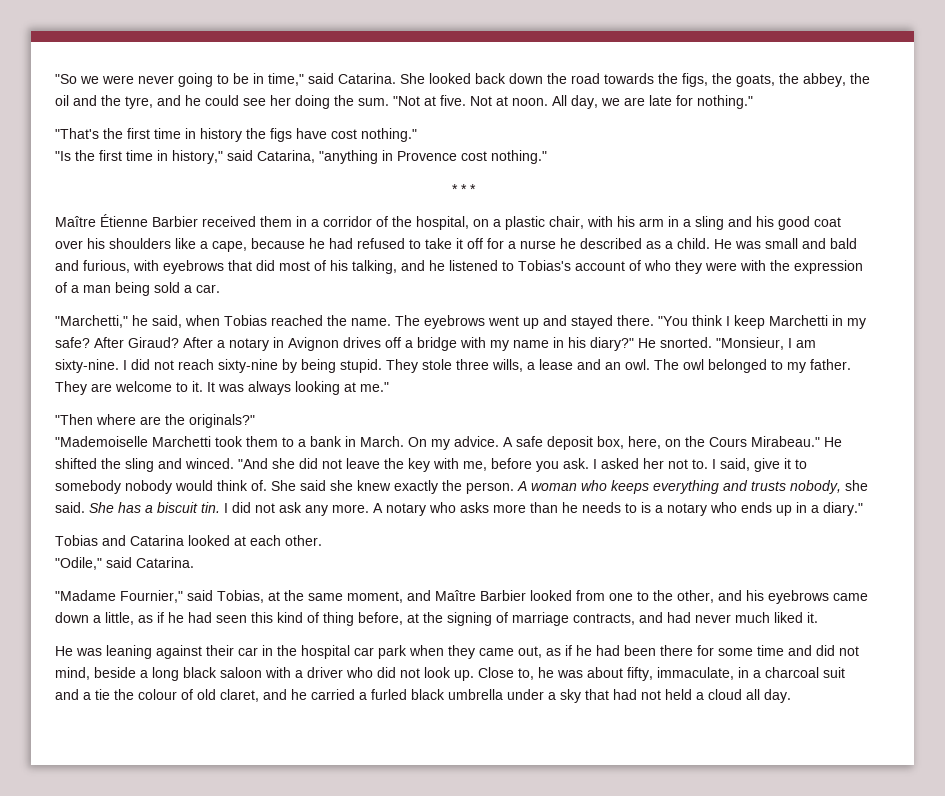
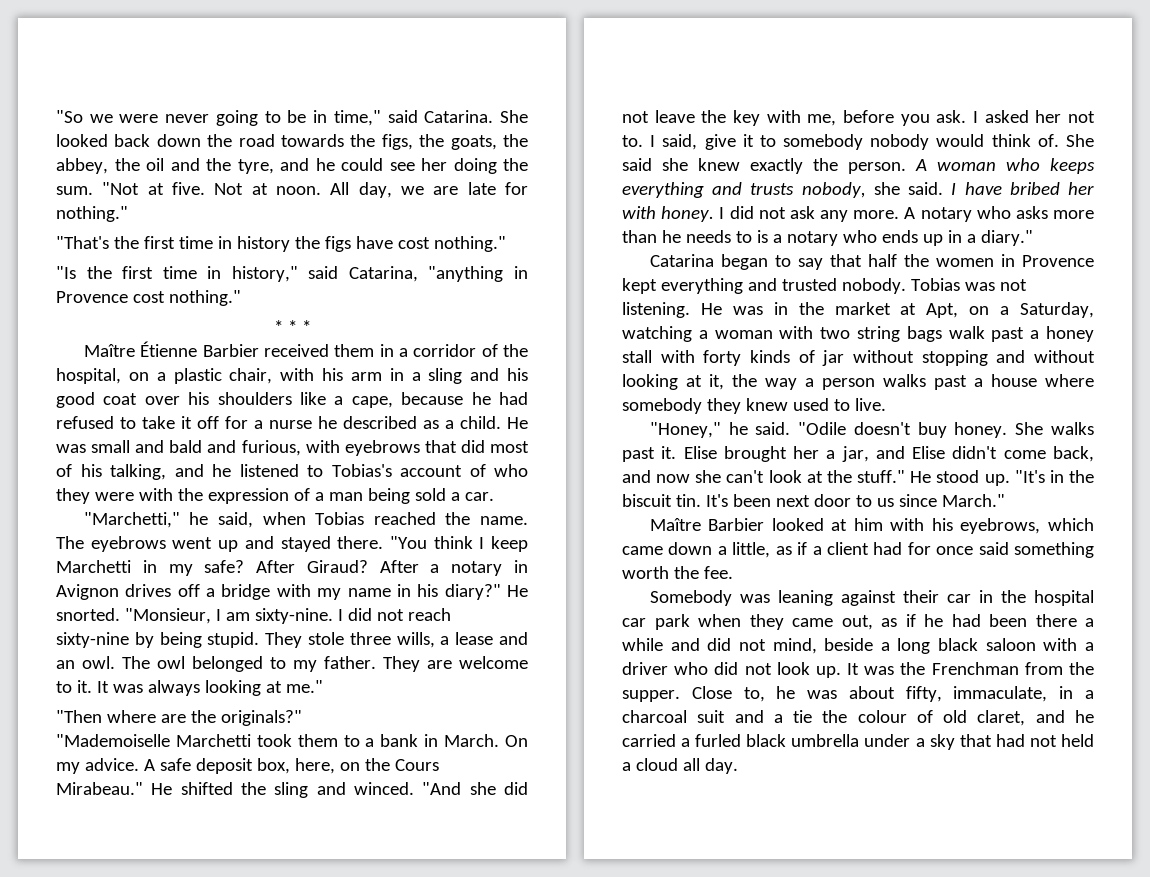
[89,502,220,513] She has a biscuit tin. -> [951,182,1094,195] [622,206,715,222] I have bribed her with honey.
[55,535,322,546] [55,557,194,570] [55,590,829,604] Tobias and Catarina looked at each other. // "Odile," said Catarina. // "Madame Fournier," said Tobias, at the same moment, and Maître Barbier looked from one to the other, and his eyebrows -> [649,254,1094,270] [622,278,1027,294] [622,302,1094,318] [622,326,1094,342] [622,350,1095,366] [622,374,1094,390] [622,398,886,414] [649,422,1094,438] [622,446,1094,462] [622,470,1094,486] [622,494,1005,507] [649,518,1094,534] Catarina began to say that half the women in Provence kept everything and trusted nobody. Tobias was not listening. He was in the market at Apt, on a Saturday, watching a woman with two string bags walk past a honey stall with forty kinds of jar without stopping and without looking at it, the way a person walks past a house where somebody they knew used to live. // "Honey," he said. "Odile doesn't buy honey. She walks past it. Elise brought her a jar, and Elise didn't come back, and now she can't look at the stuff." He stood up. "It's in the biscuit tin. It's been next door to us since March." // Maître Barbier looked at him with his eyebrows, which
[168,612,818,626] [55,646,73,656] he had seen this kind of thing before, at the signing of marriage contracts, and had never much liked it. // He -> [812,542,1094,558] [622,566,733,579] [649,590,732,606] a client had for once said something worth the fee. // Somebody
[697,645,784,656] for some time -> [1085,618,1094,627] [622,638,663,651] a while
(474, 675) none -> [847,662,1094,675] [622,690,680,702] It was the Frenchman from the supper.

